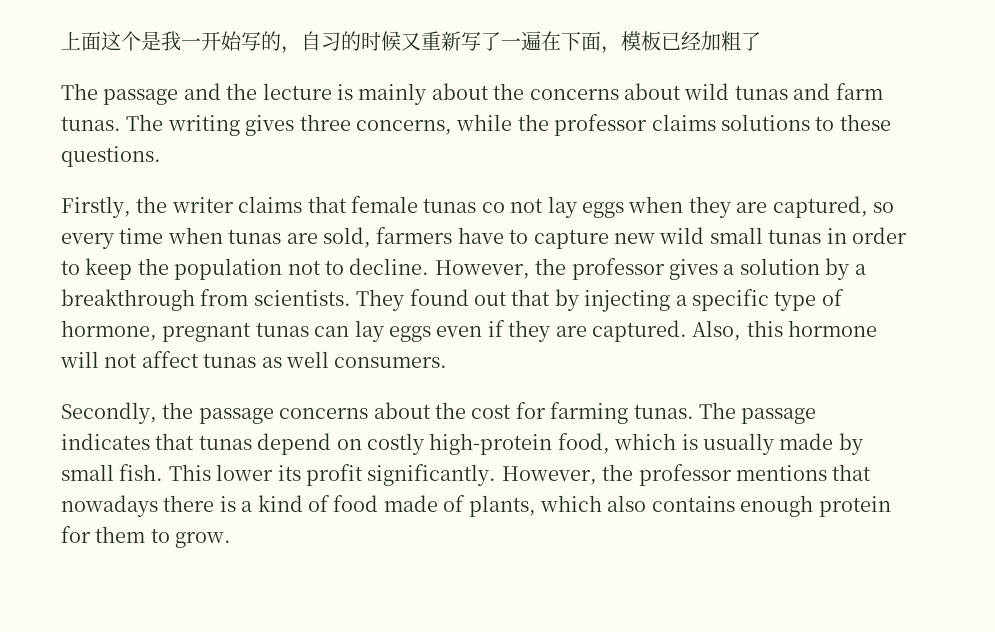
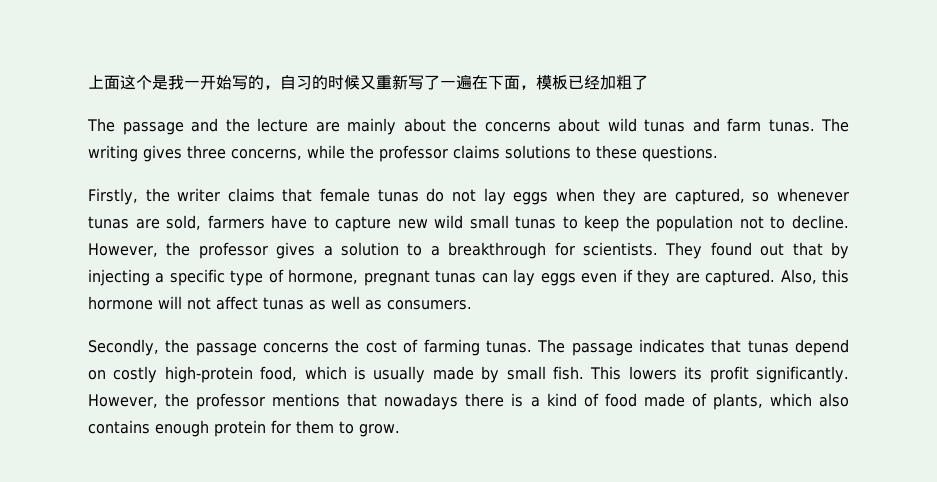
[337,84,353,100] is -> [315,122,340,132] are
[481,202,505,213] co -> [426,188,445,202] do
[61,227,223,249] every time when -> [777,188,849,202] whenever
[826,227,907,244] in order -> (557, 222) none
[825,258,851,280] by -> [407,243,423,256] to
[200,289,249,306] from -> [554,242,575,256] for
(329, 359) none -> [365,300,382,310] as
[373,402,431,419] about -> (330, 348) none
[515,402,546,419] for -> [403,339,419,353] of
[216,464,274,481] lower -> [628,366,677,380] lowers

